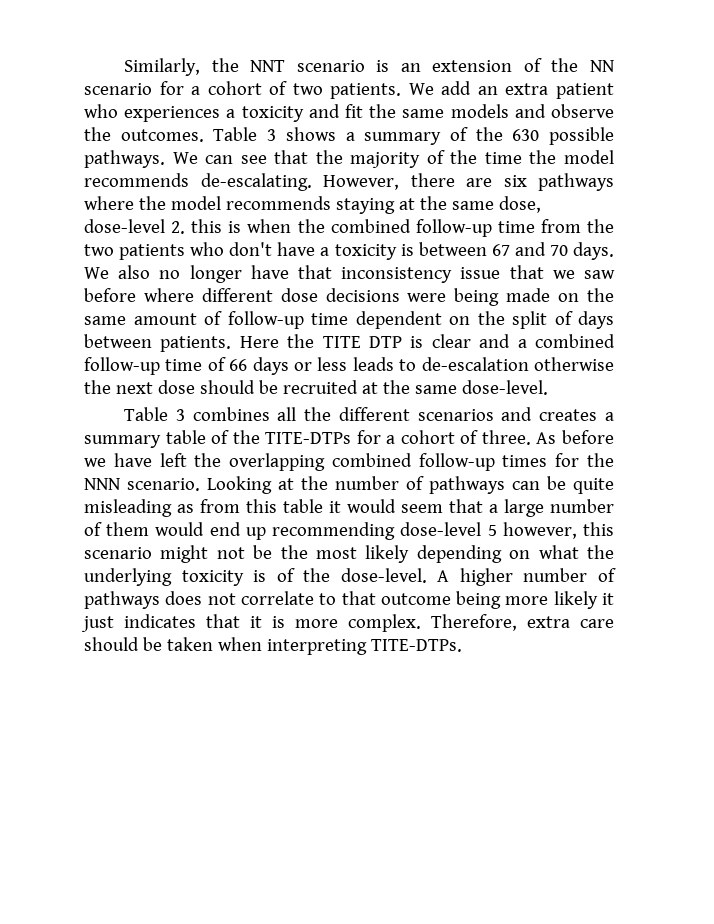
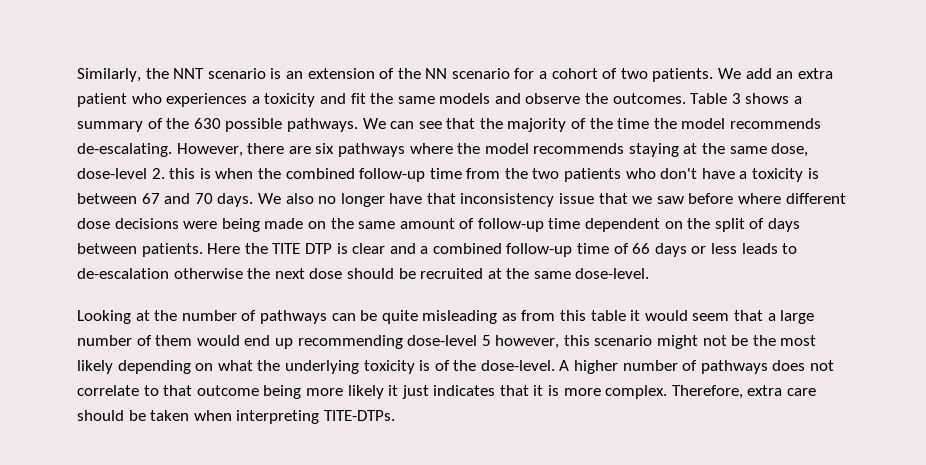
[124,407,614,421] [84,430,614,448] [84,453,614,471] [84,478,200,491] Table 3 combines all the different scenarios and creates a summary table of the TITE-DTPs for a cohort of three. As before we have left the overlapping combined follow-up times for the NNN scenario. -> (650, 273) none

